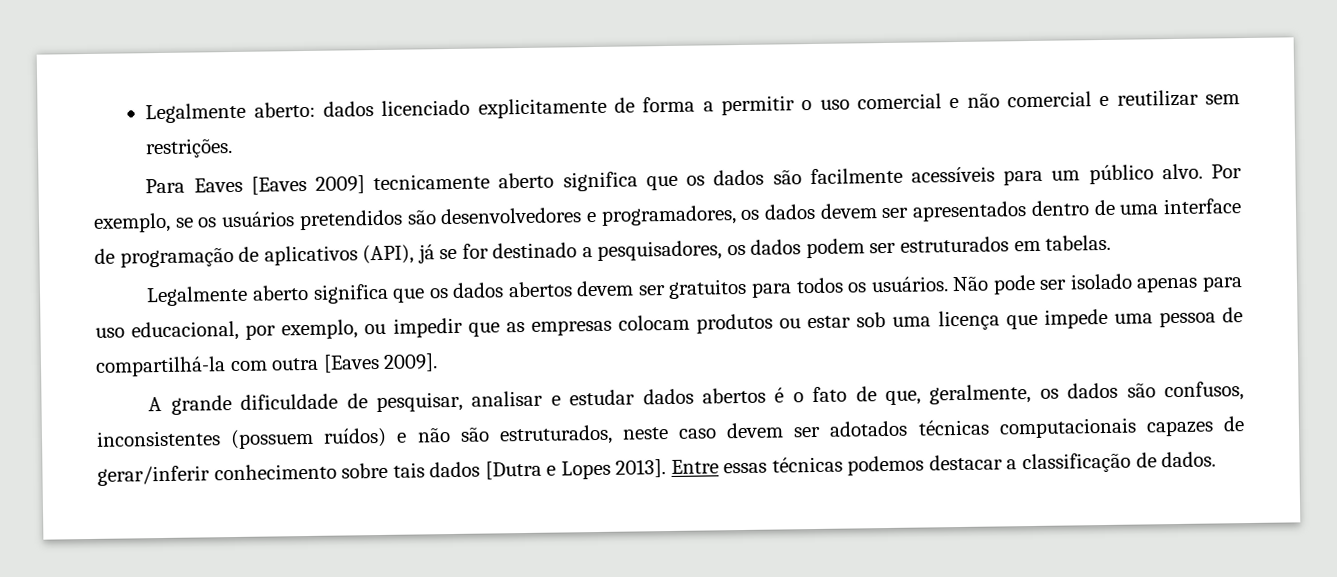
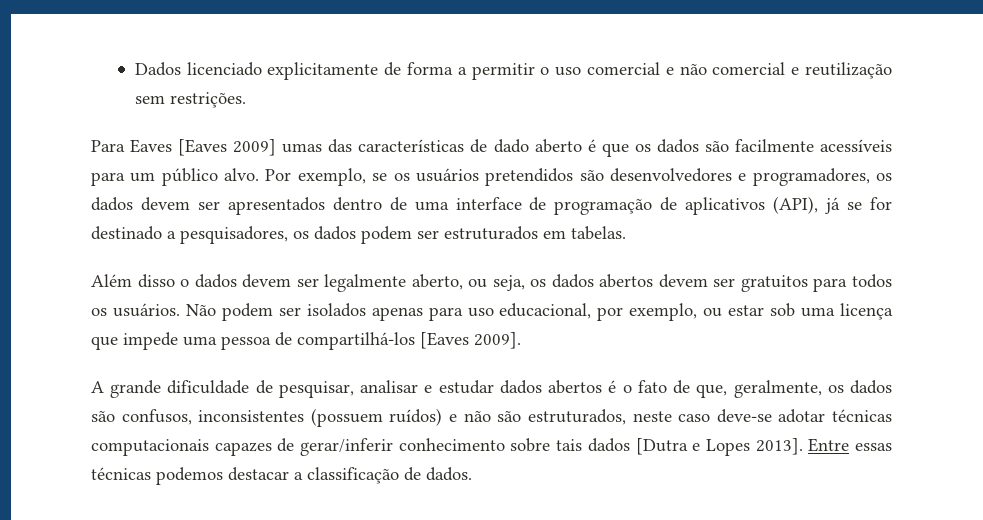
[145,101,375,124] Legalmente aberto: dados -> [134,62,181,76] Dados
[1116,89,1199,107] reutilizar -> [805,62,892,79] reutilização
[373,171,638,192] tecnicamente aberto significa -> [282,139,596,153] umas das características de dado aberto é
[146,283,426,307] Legalmente aberto significa que -> [91,274,525,292] Além disso o dados devem ser legalmente aberto, ou seja,
[992,273,1133,295] pode ser isolado -> [221,303,366,321] podem ser isolados
[392,313,802,338] impedir que as empresas colocam produtos ou -> (723, 312) none
[95,356,320,377] compartilhá-la com outra -> [297,332,415,350] compartilhá-los
[726,420,909,439] devem ser adotados -> [716,409,826,423] deve-se adotar

